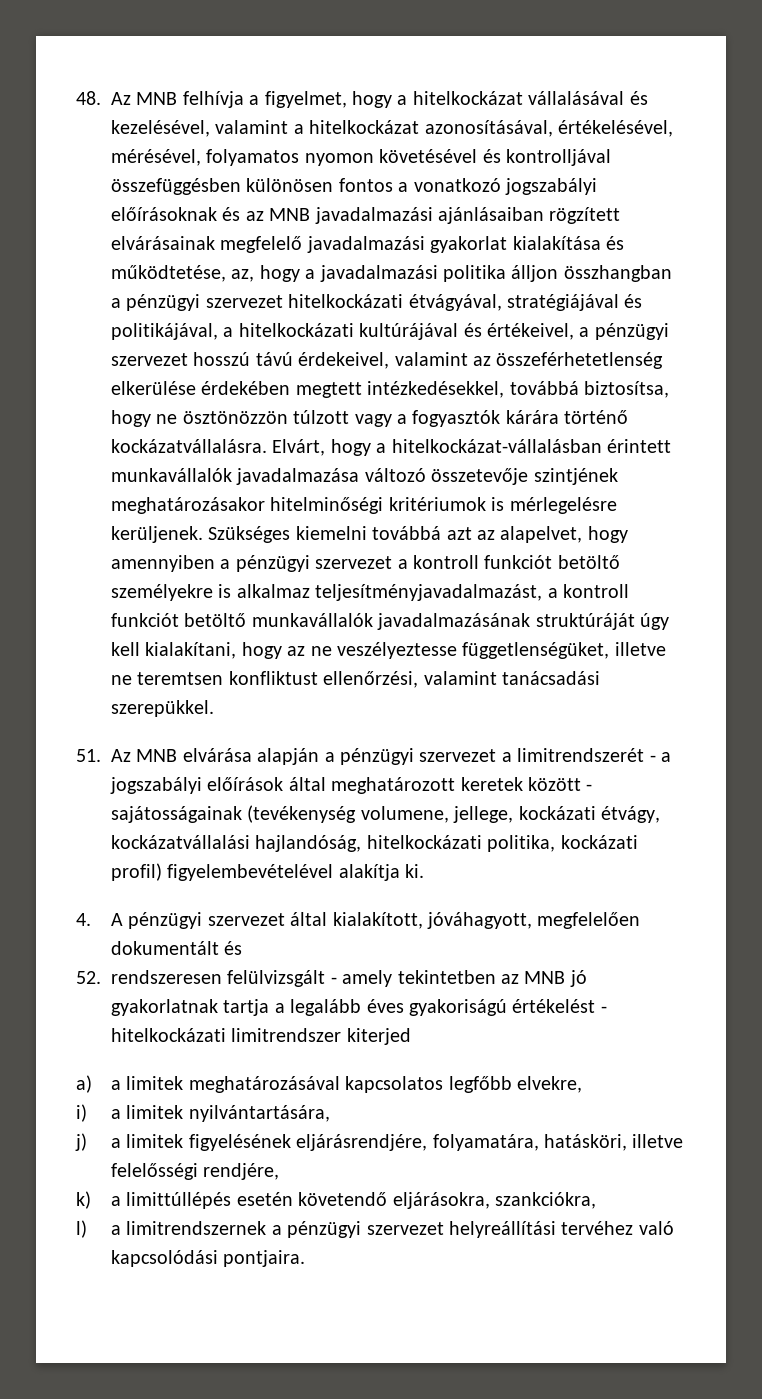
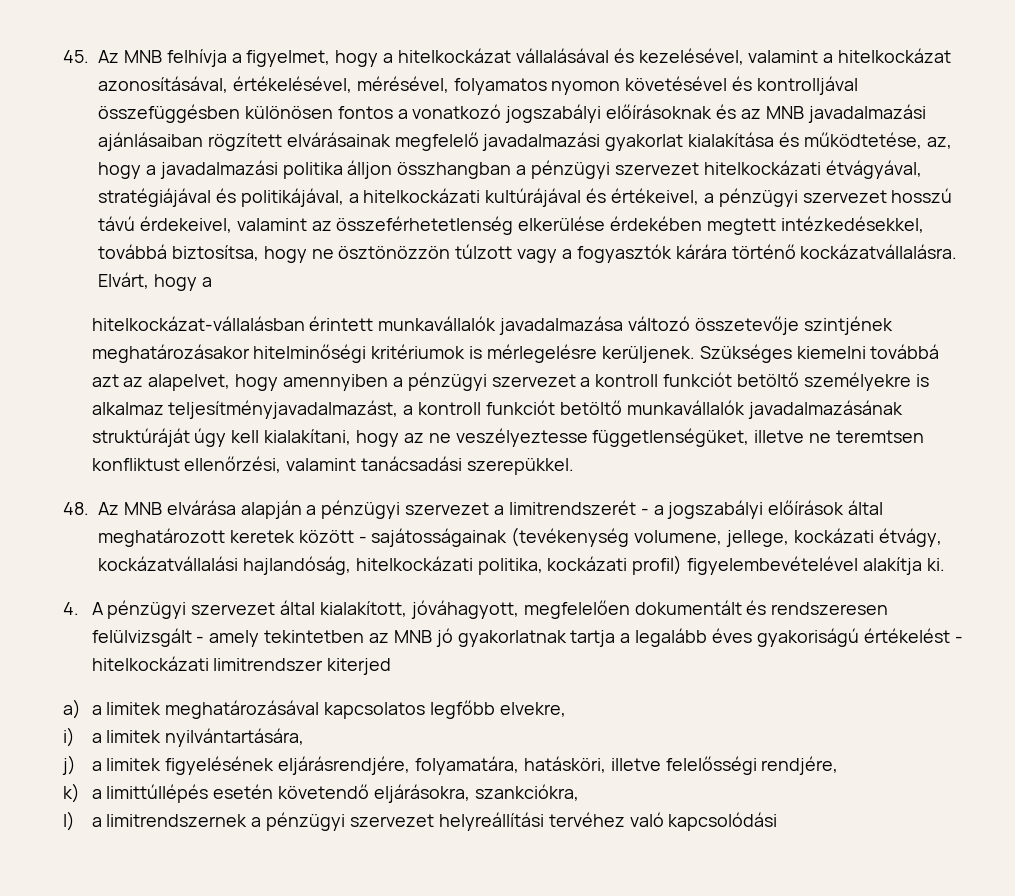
[76,91,101,105] 48. -> [63,50,89,63] 45.
(387, 448) none -> (212, 282) //
[76,749,101,762] 51. -> [63,502,89,515] 48.
[76,971,101,984] // 52. -> (767, 607) none
[223,1250,306,1267] pontjaira. -> (778, 821) none

